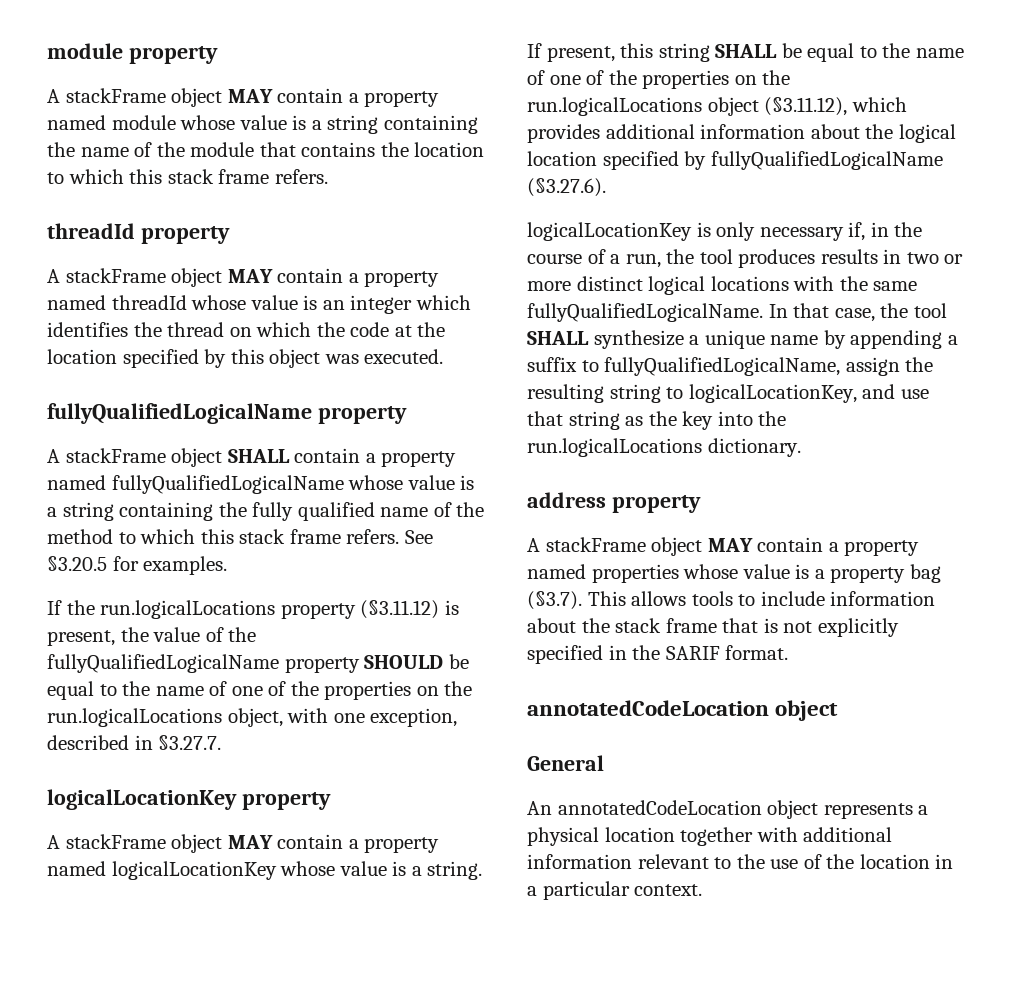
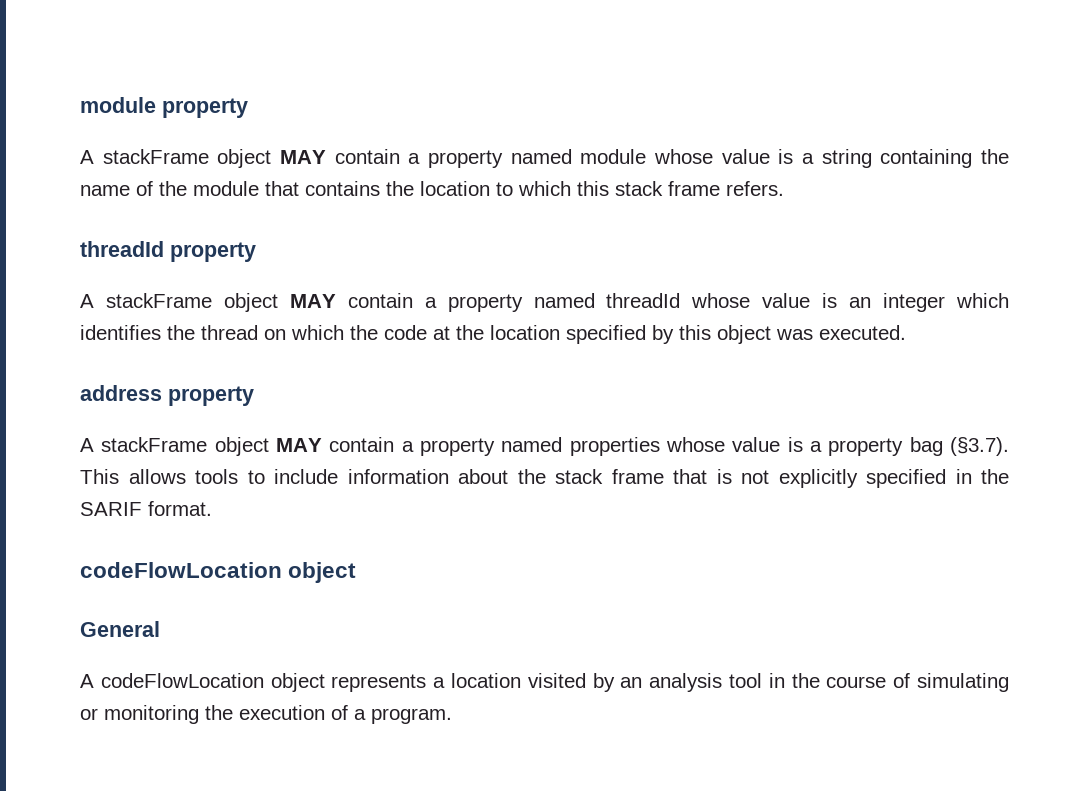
[47,403,407,424] [47,448,457,467] [47,475,475,494] [47,502,485,521] [47,529,433,544] [47,556,228,575] [47,600,459,619] [47,627,257,646] [47,654,469,673] [47,681,473,700] [47,708,458,727] [47,735,222,750] [47,789,331,810] [47,834,440,853] [47,861,483,880] [527,43,964,62] [527,70,791,89] [527,97,907,116] [527,124,956,143] [527,151,943,170] [527,178,606,197] [527,222,923,241] [527,249,964,268] [527,276,918,295] [527,303,947,322] [527,330,958,349] [527,357,934,376] [527,384,929,403] [527,411,787,430] [527,438,801,457] // fullyQualifiedLogicalName property // A stackFrame object SHALL contain a property named fullyQualifiedLogicalName whose value is a string containing the fully qualified name of the method to which this stack frame refers. See §3.20.5 for examples. // If the run.logicalLocations property (§3.11.12) is present, the value of the fullyQualifiedLogicalName property SHOULD be equal to the name of one of the properties on the run.logicalLocations object, with one exception, described in §3.27.7. // logicalLocationKey property // A stackFrame object MAY contain a property named logicalLocationKey whose value is a string. If present, this string SHALL be equal to the name of one of the properties on the run.logicalLocations object (§3.11.12), which provides additional information about the logical location specified by fullyQualifiedLogicalName (§3.27.6). // logicalLocationKey is only necessary if, in the course of a run, the tool produces results in two or more distinct logical locations with the same fullyQualifiedLogicalName. In that case, the tool SHALL synthesize a unique name by appending a suffix to fullyQualifiedLogicalName, assign the resulting string to logicalLocationKey, and use that string as the key into the run.logicalLocations dictionary. -> (906, 332) none
[527,700,769,716] annotatedCodeLocation -> [80,562,282,578] codeFlowLocation
[527,800,762,815] An annotatedCodeLocation -> [80,673,264,688] A codeFlowLocation
[527,827,893,846] [527,854,954,869] [527,881,703,900] physical location together with additional information relevant to the use of the location in a particular context. -> [451,673,1009,692] [80,705,452,724] location visited by an analysis tool in the course of simulating or monitoring the execution of a program.

